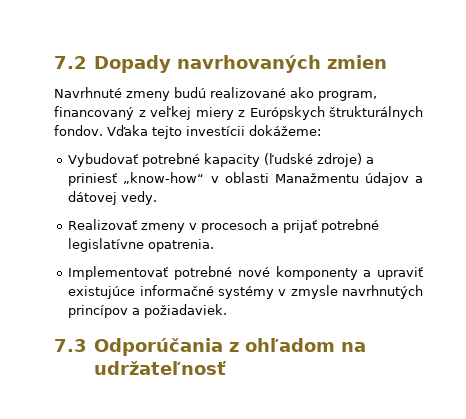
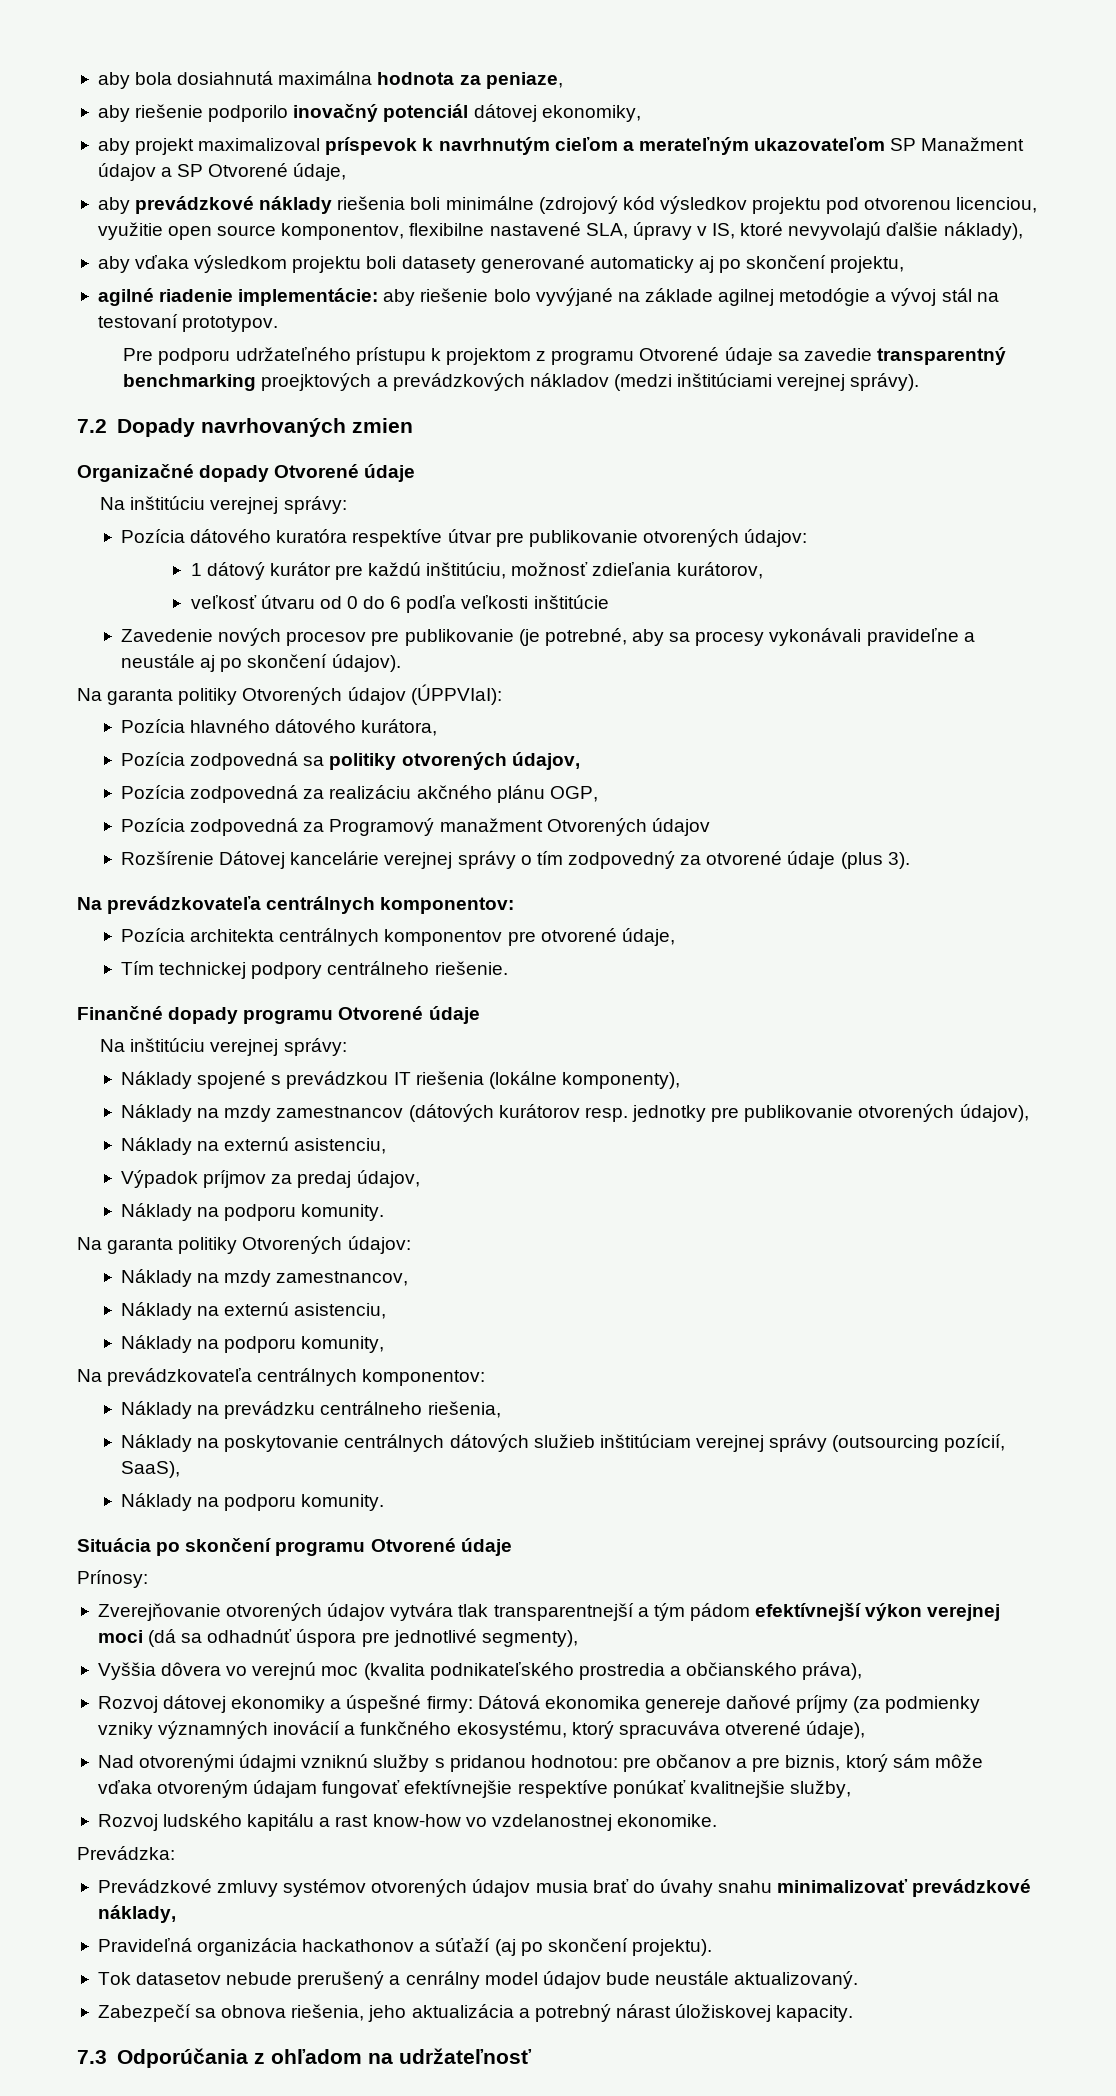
[54,55,387,73] [54,87,377,101] [54,106,423,120] [54,125,321,139] [68,153,375,167] [68,172,423,186] [68,191,158,205] [68,219,380,233] [68,238,215,252] [68,266,423,280] [68,285,423,299] [68,304,228,318] 7.2 Dopady navrhovaných zmien // Navrhnuté zmeny budú realizované ako program, financovaný z veľkej miery z Európskych štrukturálnych fondov. Vďaka tejto investícii dokážeme: // Vybudovať potrebné kapacity (ľudské zdroje) a priniesť „know-how“ v oblasti Manažmentu údajov a dátovej vedy. // Realizovať zmeny v procesoch a prijať potrebné legislatívne opatrenia. // Implementovať potrebné nové komponenty a upraviť existujúce informačné systémy v zmysle navrhnutých princípov a požiadaviek. -> [97,71,563,89] [97,104,641,122] [97,137,1025,155] [97,163,347,181] [97,196,1038,214] [97,222,1023,240] [97,255,905,273] [97,288,999,306] [97,314,279,332] [123,347,1006,365] [123,373,920,391] [77,418,413,437] [77,464,416,482] [100,496,347,514] [121,529,808,547] [190,562,763,580] [190,595,609,613] [121,628,975,646] [121,654,401,672] [77,684,502,705] [121,719,438,736] [121,752,580,770] [121,785,598,803] [121,818,710,836] [121,851,910,869] [77,896,515,914] [121,928,675,946] [121,961,508,979] [77,1006,480,1024] [100,1038,347,1056] [121,1071,680,1089] [121,1104,1029,1122] [121,1137,387,1155] [121,1170,420,1188] [121,1203,385,1221] [77,1236,411,1254] [121,1269,409,1287] [121,1302,387,1320] [121,1335,385,1353] [77,1368,486,1386] [121,1401,501,1419] [121,1434,1006,1452] [121,1461,181,1478] [121,1493,385,1511] [77,1538,512,1556] [77,1570,148,1588] [97,1603,1001,1621] [97,1629,578,1647] [97,1662,863,1680] [97,1695,981,1713] [97,1721,866,1739] [97,1754,983,1772] [97,1780,851,1798] [97,1813,717,1831] [77,1846,175,1860] [97,1879,1032,1897] [97,1905,176,1923] [97,1938,712,1956] [97,1971,859,1989] [97,2004,854,2022] aby bola dosiahnutá maximálna hodnota za peniaze, // aby riešenie podporilo inovačný potenciál dátovej ekonomiky, // aby projekt maximalizoval príspevok k navrhnutým cieľom a merateľným ukazovateľom SP Manažment údajov a SP Otvorené údaje, // aby prevádzkové náklady riešenia boli minimálne (zdrojový kód výsledkov projektu pod otvorenou licenciou, využitie open source komponentov, flexibilne nastavené SLA, úpravy v IS, ktoré nevyvolajú ďalšie náklady), // aby vďaka výsledkom projektu boli datasety generované automaticky aj po skončení projektu, // agilné riadenie implementácie: aby riešenie bolo vyvýjané na základe agilnej metodógie a vývoj stál na testovaní prototypov. // Pre podporu udržateľného prístupu k projektom z programu Otvorené údaje sa zavedie transparentný benchmarking proejktových a prevádzkových nákladov (medzi inštitúciami verejnej správy). // 7.2 Dopady navrhovaných zmien // Organizačné dopady Otvorené údaje // Na inštitúciu verejnej správy: // Pozícia dátového kuratóra respektíve útvar pre publikovanie otvorených údajov: // 1 dátový kurátor pre každú inštitúciu, možnosť zdieľania kurátorov, // veľkosť útvaru od 0 do 6 podľa veľkosti inštitúcie // Zavedenie nových procesov pre publikovanie (je potrebné, aby sa procesy vykonávali pravideľne a neustále aj po skončení údajov). // Na garanta politiky Otvorených údajov (ÚPPVIaI): // Pozícia hlavného dátového kurátora, // Pozícia zodpovedná sa politiky otvorených údajov, // Pozícia zodpovedná za realizáciu akčného plánu OGP, // Pozícia zodpovedná za Programový manažment Otvorených údajov // Rozšírenie Dátovej kancelárie verejnej správy o tím zodpovedný za otvorené údaje (plus 3). // Na prevádzkovateľa centrálnych komponentov: // Pozícia architekta centrálnych komponentov pre otvorené údaje, // Tím technickej podpory centrálneho riešenie. // Finančné dopady programu Otvorené údaje // Na inštitúciu verejnej správy: // Náklady spojené s prevádzkou IT riešenia (lokálne komponenty), // Náklady na mzdy zamestnancov (dátových kurátorov resp. jednotky pre publikovanie otvorených údajov), // Náklady na externú asistenciu, // Výpadok príjmov za predaj údajov, // Náklady na podporu komunity. // Na garanta politiky Otvorených údajov: // Náklady na mzdy zamestnancov, // Náklady na externú asistenciu, // Náklady na podporu komunity, // Na prevádzkovateľa centrálnych komponentov: // Náklady na prevádzku centrálneho riešenia, // Náklady na poskytovanie centrálnych dátových služieb inštitúciam verejnej správy (outsourcing pozícií, SaaS), // Náklady na podporu komunity. // Situácia po skončení programu Otvorené údaje // Prínosy: // Zverejňovanie otvorených údajov vytvára tlak transparentnejší a tým pádom efektívnejší výkon verejnej moci (dá sa odhadnúť úspora pre jednotlivé segmenty), // Vyššia dôvera vo verejnú moc (kvalita podnikateľského prostredia a občianského práva), // Rozvoj dátovej ekonomiky a úspešné firmy: Dátová ekonomika genereje daňové príjmy (za podmienky vzniky významných inovácií a funkčného ekosystému, ktorý spracuváva otverené údaje), // Nad otvorenými údajmi vzniknú služby s pridanou hodnotou: pre občanov a pre biznis, ktorý sám môže vďaka otvoreným údajam fungovať efektívnejšie respektíve ponúkať kvalitnejšie služby, // Rozvoj ludského kapitálu a rast know-how vo vzdelanostnej ekonomike. // Prevádzka: // Prevádzkové zmluvy systémov otvorených údajov musia brať do úvahy snahu minimalizovať prevádzkové náklady, // Pravideľná organizácia hackathonov a súťaží (aj po skončení projektu). // Tok datasetov nebude prerušený a cenrálny model údajov bude neustále aktualizovaný. // Zabezpečí sa obnova riešenia, jeho aktualizácia a potrebný nárast úložiskovej kapacity.

